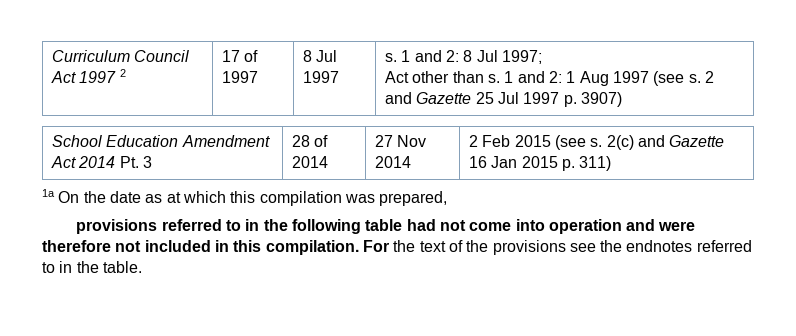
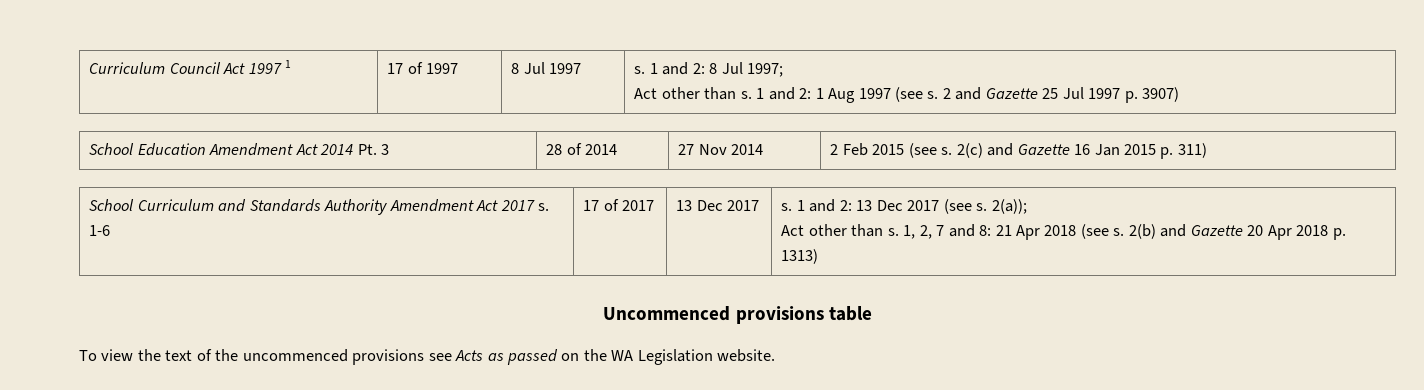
[119,69,126,77] 2 -> [285,60,292,68] 1
[42,189,448,206] [76,219,696,234] [42,240,389,255] // 1a On the date as at which this compilation was prepared, // provisions referred to in the following table had not come into operation and were therefore not included in this compilation. For -> [89,199,550,215] [89,225,111,236] [583,199,655,211] [676,200,760,211] [781,199,1027,214] [781,224,1346,240] [781,249,819,264] [603,306,872,324] [79,349,134,361] // School Curriculum and Standards Authority Amendment Act 2017 s. 1-6 | 17 of 2017 | 13 Dec 2017 | s. 1 and 2: 13 Dec 2017 (see s. 2(a)); // Act other than s. 1, 2, 7 and 8: 21 Apr 2018 (see s. 2(b) and Gazette 20 Apr 2018 p. 1313) // Uncommenced provisions table // To view
(489, 246) none -> [242,349,348,362] uncommenced
[600,240,752,252] [42,261,142,273] the endnotes referred to in the table. -> [455,349,776,365] Acts as passed on the WA Legislation website.

